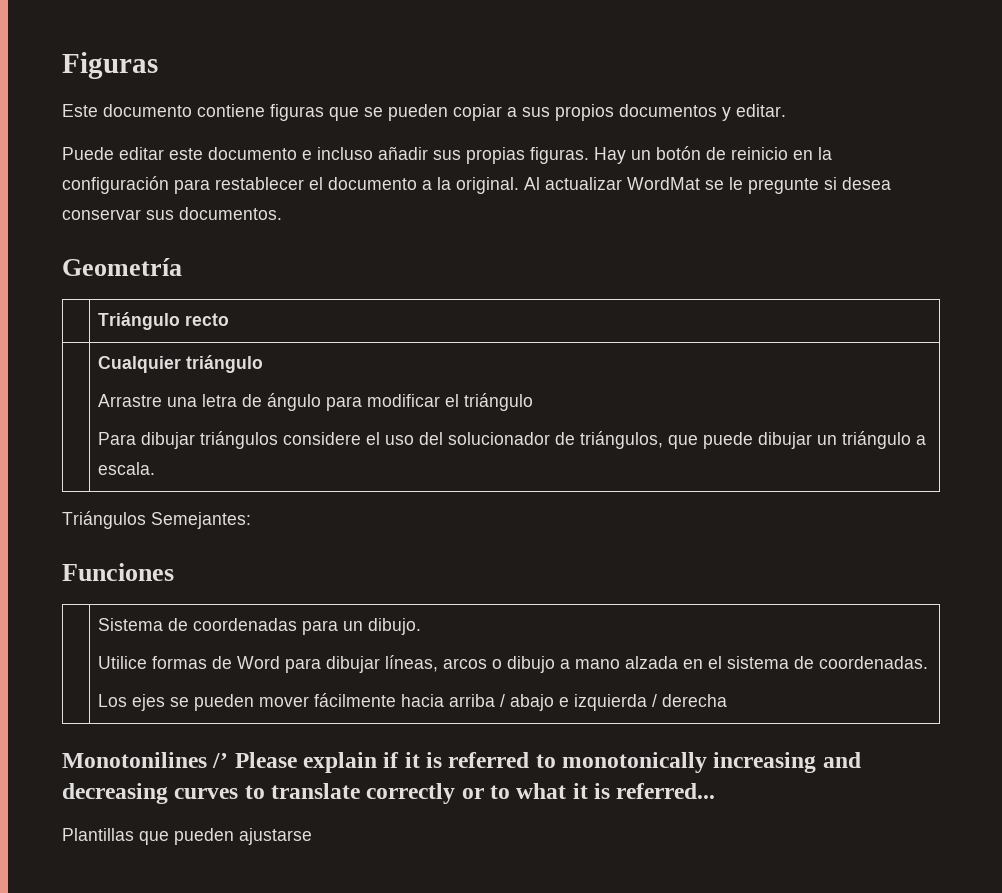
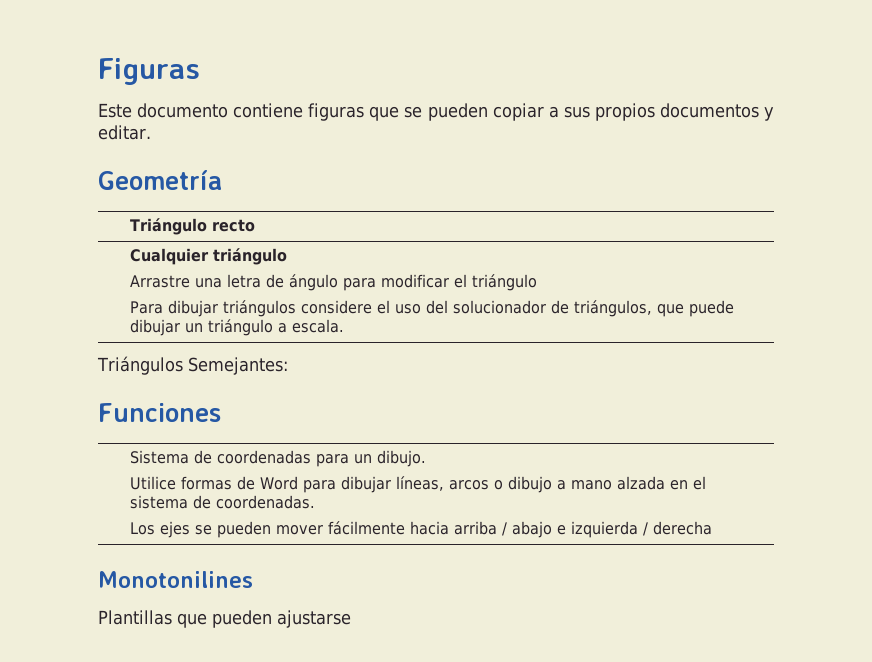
[62,146,832,164] [62,176,891,194] [62,207,282,220] // Puede editar este documento e incluso añadir sus propias figuras. Hay un botón de reinicio en la configuración para restablecer el documento a la original. Al actualizar WordMat se le pregunte si desea conservar sus documentos. -> (151, 132) none
[212,752,861,773] [62,783,716,804] /’ Please explain if it is referred to monotonically increasing and decreasing curves to translate correctly or to what it is referred... -> (253, 579) none

